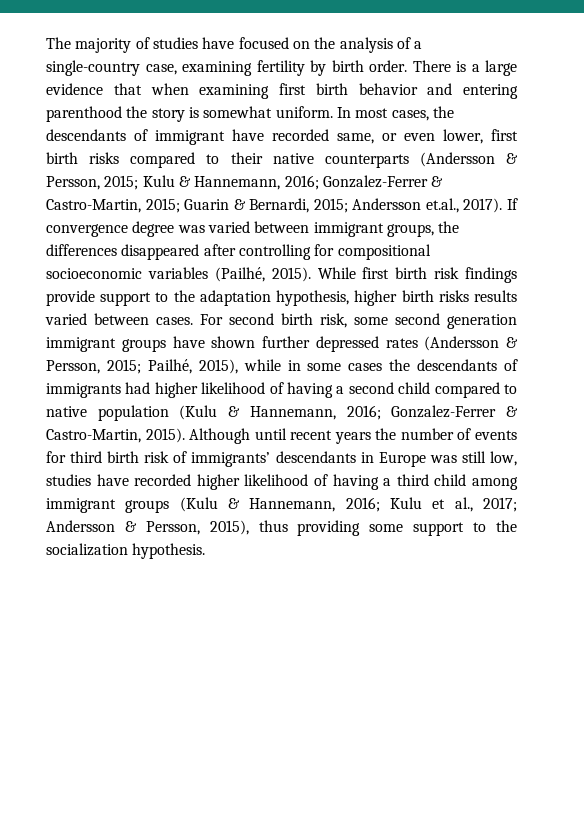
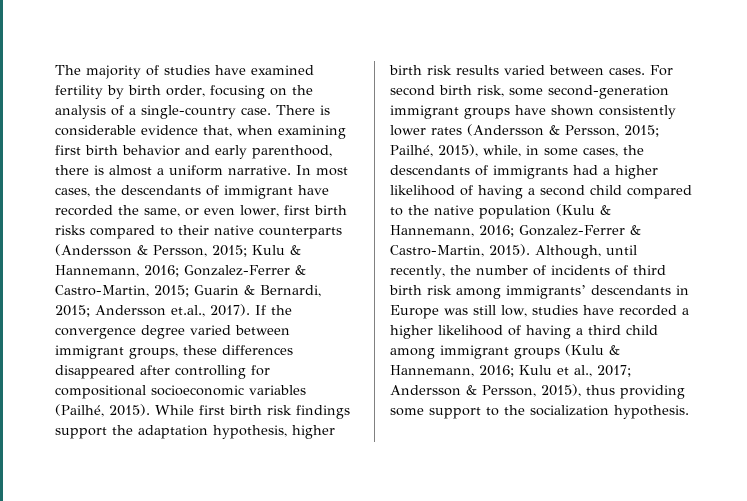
[238,37,289,49] focused -> [251,65,314,75] [55,85,265,99] examined fertility by birth order, focusing
[145,60,517,76] [46,83,142,95] case, examining fertility by birth order. There is a large evidence that -> [241,105,330,115] [55,125,232,137] case. There is considerable evidence that,
[463,84,518,99] [46,106,333,122] entering parenthood the story is somewhat uniform. -> [215,145,332,159] [55,165,291,176] early parenthood, there is almost a uniform narrative.
(329, 135) none -> [118,205,139,215] the
(518, 204) none -> [271,305,292,315] the
[177,225,205,233] was -> (185, 332) none
[438,221,460,233] the -> [183,345,217,355] these
[46,290,169,306] provide support to -> [55,427,107,439] support
[438,290,469,302] risks -> [427,65,452,75] risk
[395,313,517,329] second generation -> [548,85,669,99] second-generation
[262,336,379,352] further depressed -> [599,105,676,119] [390,125,426,136] consistently lower
[243,359,281,371] while -> [483,145,521,157] while,
[348,363,383,371] cases -> [583,147,618,157] cases,
(151, 388) none -> [603,168,610,175] a
(517, 389) none -> [408,205,429,215] the
[189,428,371,444] Although until recent years -> [535,245,637,259] [390,265,445,279] Although, until recently,
[474,430,517,440] [46,451,66,463] events for -> [550,265,628,276] incidents of
[173,451,188,463] of -> [456,288,501,299] among
(192, 480) none -> [681,308,689,315] a

